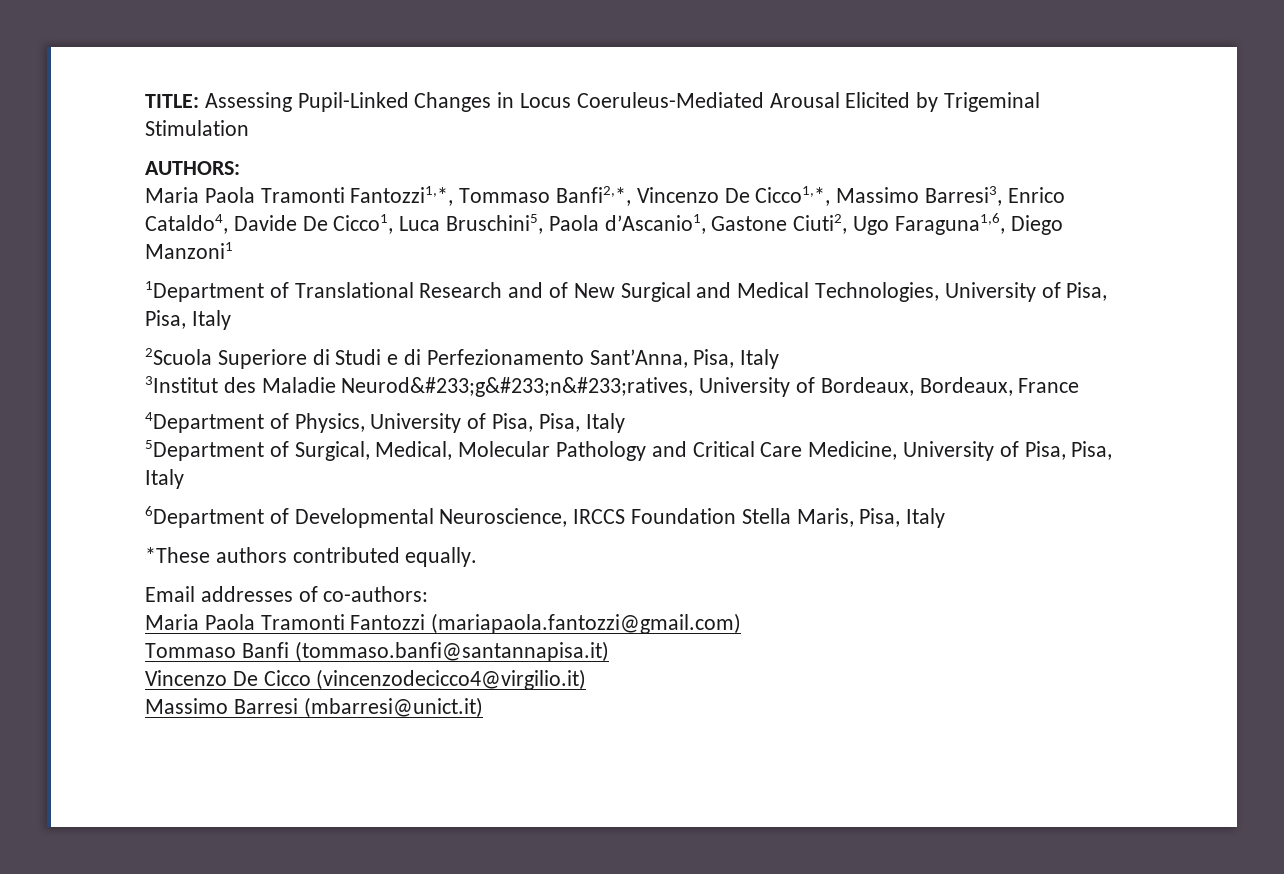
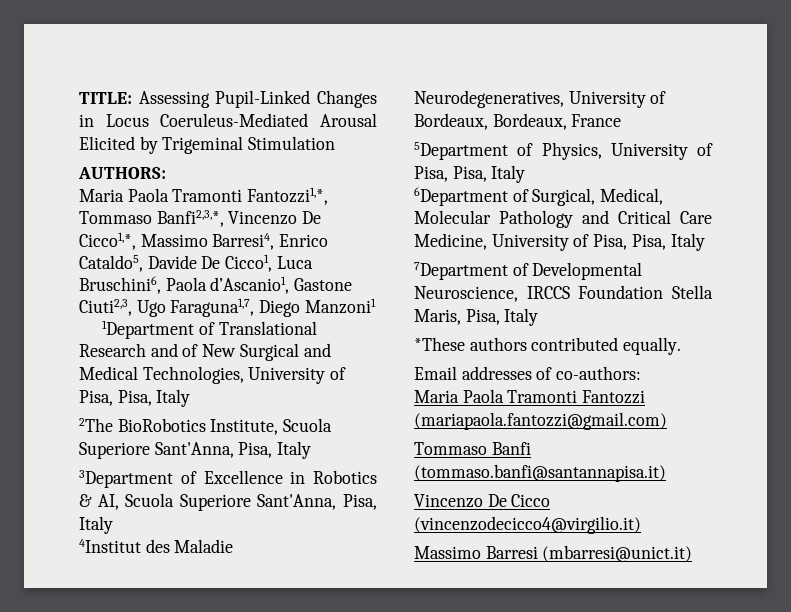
[556,186,632,206] Banfi2,*, -> [156,210,224,227] Banfi2,3,*,
[925,186,1065,206] [145,214,228,234] Barresi3, Enrico Cataldo4, -> [212,233,329,250] [79,255,143,272] Barresi4, Enrico Cataldo5,
[446,214,544,234] Bruschini5, -> [79,276,161,294] Bruschini6,
[793,213,1005,235] Ciuti2, Ugo Faraguna1,6, -> [79,298,255,317] Ciuti2,3, Ugo Faraguna1,7,
[145,348,780,369] [145,376,218,393] 2Scuola Superiore di Studi e di Perfezionamento Sant’Anna, Pisa, Italy // 3Institut -> [79,418,333,435] [79,441,312,459] [79,470,377,488] [79,493,377,511] [79,516,113,534] [79,539,141,553] 2The BioRobotics Institute, Scuola Superiore Sant'Anna, Pisa, Italy // 3Department of Excellence in Robotics & AI, Scuola Superiore Sant'Anna, Pisa, Italy // 4Institut
[341,377,694,397] Neurod&#233;g&#233;n&#233;ratives, -> [414,90,564,108] Neurodegeneratives,
[145,412,264,433] 4Department -> [414,142,508,160] 5Department
[145,440,264,461] 5Department -> [414,187,508,206] 6Department
[145,506,264,528] 6Department -> [414,262,508,280] 7Department

